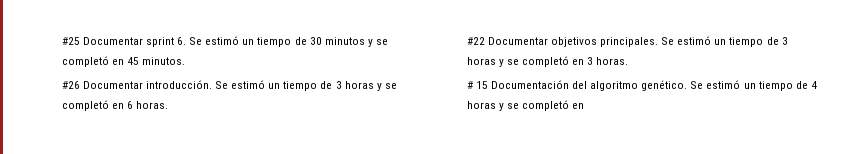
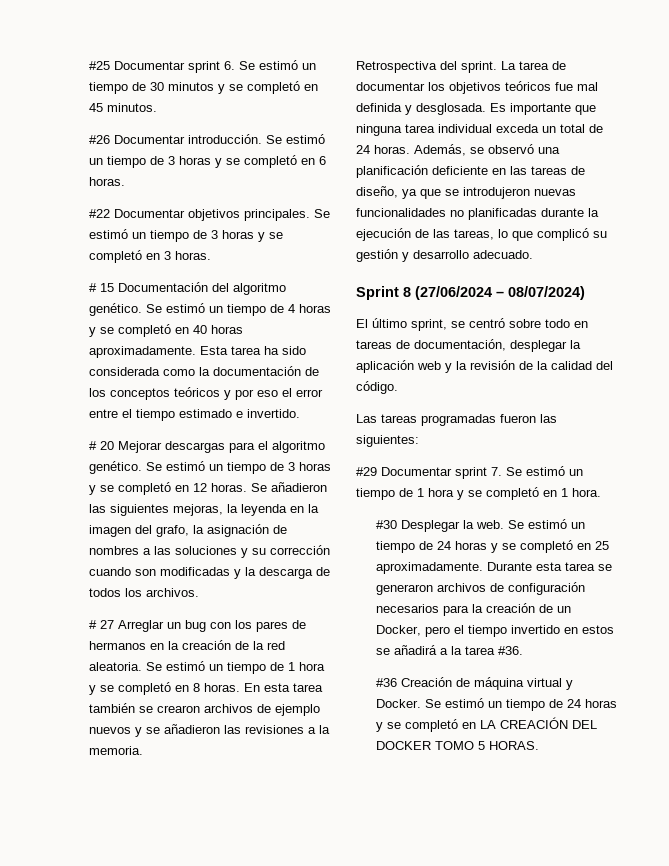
(585, 106) none -> [193,325,244,334] [89,346,307,358] [89,366,320,376] [89,387,324,400] [89,409,301,421] [89,441,326,453] [89,461,332,474] [89,482,328,495] [89,504,320,516] [89,524,288,537] [89,545,331,558] [89,567,331,579] [89,588,200,597] [89,620,307,632] [89,640,286,650] [89,661,326,674] [89,682,324,695] [89,703,321,716] [89,724,331,737] [89,746,144,755] [356,61,566,73] [356,81,598,94] [356,103,596,115] [356,124,603,136] [356,144,560,156] [356,165,585,178] [356,186,576,199] [356,208,599,220] [356,228,607,241] [356,249,533,262] [356,286,585,300] [356,318,588,331] [356,339,581,352] [356,360,613,373] [356,381,398,394] [356,414,557,426] [356,435,419,447] [356,466,583,479] [356,487,601,500] [376,519,586,532] [376,540,610,553] [376,562,613,574] [376,582,586,595] [376,603,572,616] [376,625,615,637] [376,645,524,655] [376,677,574,690] [376,698,618,711] [376,717,598,732] [376,741,540,750] 40 horas aproximadamente. Esta tarea ha sido considerada como la documentación de los conceptos teóricos y por eso el error entre el tiempo estimado e invertido. // # 20 Mejorar descargas para el algoritmo genético. Se estimó un tiempo de 3 horas y se completó en 12 horas. Se añadieron las siguientes mejoras, la leyenda en la imagen del grafo, la asignación de nombres a las soluciones y su corrección cuando son modificadas y la descarga de todos los archivos. // # 27 Arreglar un bug con los pares de hermanos en la creación de la red aleatoria. Se estimó un tiempo de 1 hora y se completó en 8 horas. En esta tarea también se crearon archivos de ejemplo nuevos y se añadieron las revisiones a la memoria. // Retrospectiva del sprint. La tarea de documentar los objetivos teóricos fue mal definida y desglosada. Es importante que ninguna tarea individual exceda un total de 24 horas. Además, se observó una planificación deficiente en las tareas de diseño, ya que se introdujeron nuevas funcionalidades no planificadas durante la ejecución de las tareas, lo que complicó su gestión y desarrollo adecuado. // Sprint 8 (27/06/2024 – 08/07/2024) // El último sprint, se centró sobre todo en tareas de documentación, desplegar la aplicación web y la revisión de la calidad del código. // Las tareas programadas fueron las siguientes: // #29 Documentar sprint 7. Se estimó un tiempo de 1 hora y se completó en 1 hora. // #30 Desplegar la web. Se estimó un tiempo de 24 horas y se completó en 25 aproximadamente. Durante esta tarea se generaron archivos de configuración necesarios para la creación de un Docker, pero el tiempo invertido en estos se añadirá a la tarea #36. // #36 Creación de máquina virtual y Docker. Se estimó un tiempo de 24 horas y se completó en LA CREACIÓN DEL DOCKER TOMO 5 HORAS.

